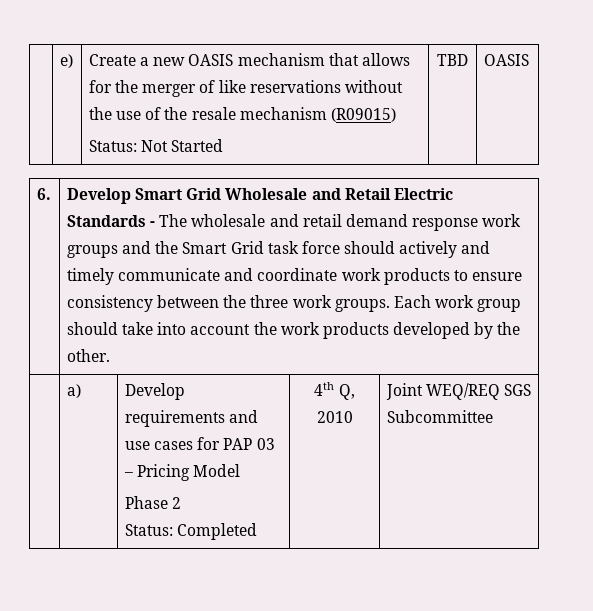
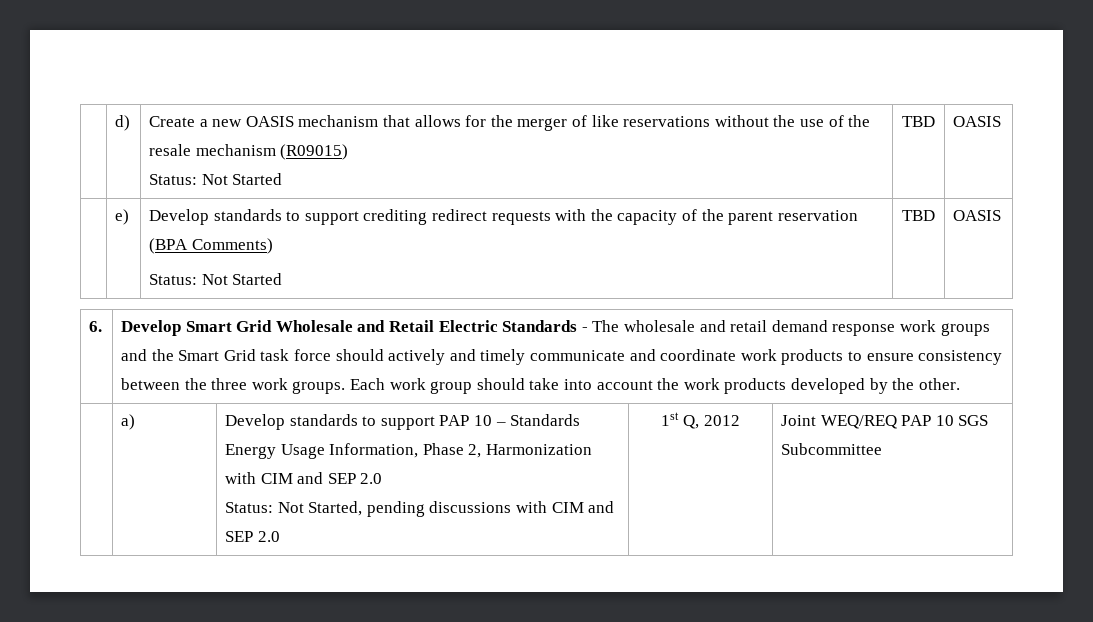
[59,54,73,68] | e) -> [115,115,131,131] | d)
(529, 60) none -> [115,209,130,225] [149,209,858,225] [149,238,273,254] [149,273,283,285] [902,210,935,221] [953,210,1002,221] // | e) | Develop standards to support crediting redirect requests with the capacity of the parent reservation (BPA Comments) // Status: Not Started | TBD | OASIS
[124,410,258,427] [124,437,275,450] [123,464,241,481] [124,496,181,509] [124,523,257,540] [314,382,355,400] [316,411,353,423] requirements and use cases for PAP 03 – Pricing Model // Phase 2 // Status: Completed | 4th Q, 2010 -> [289,414,581,430] [225,443,593,459] [225,472,383,484] [225,501,615,517] [225,531,280,542] [661,412,740,429] standards to support PAP 10 – Standards Energy Usage Information, Phase 2, Harmonization with CIM and SEP 2.0 // Status: Not Started, pending discussions with CIM and SEP 2.0 | 1st Q, 2012
(500, 391) none -> [901,415,954,426] PAP 10

